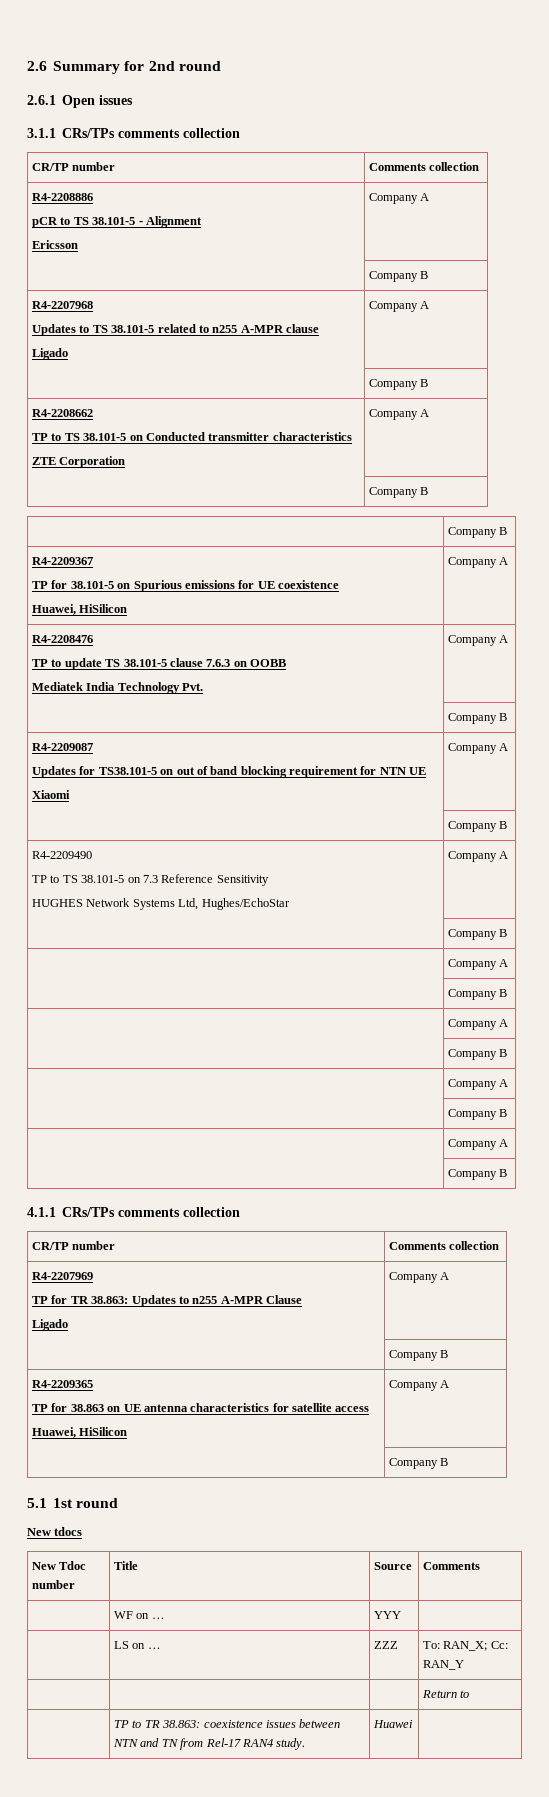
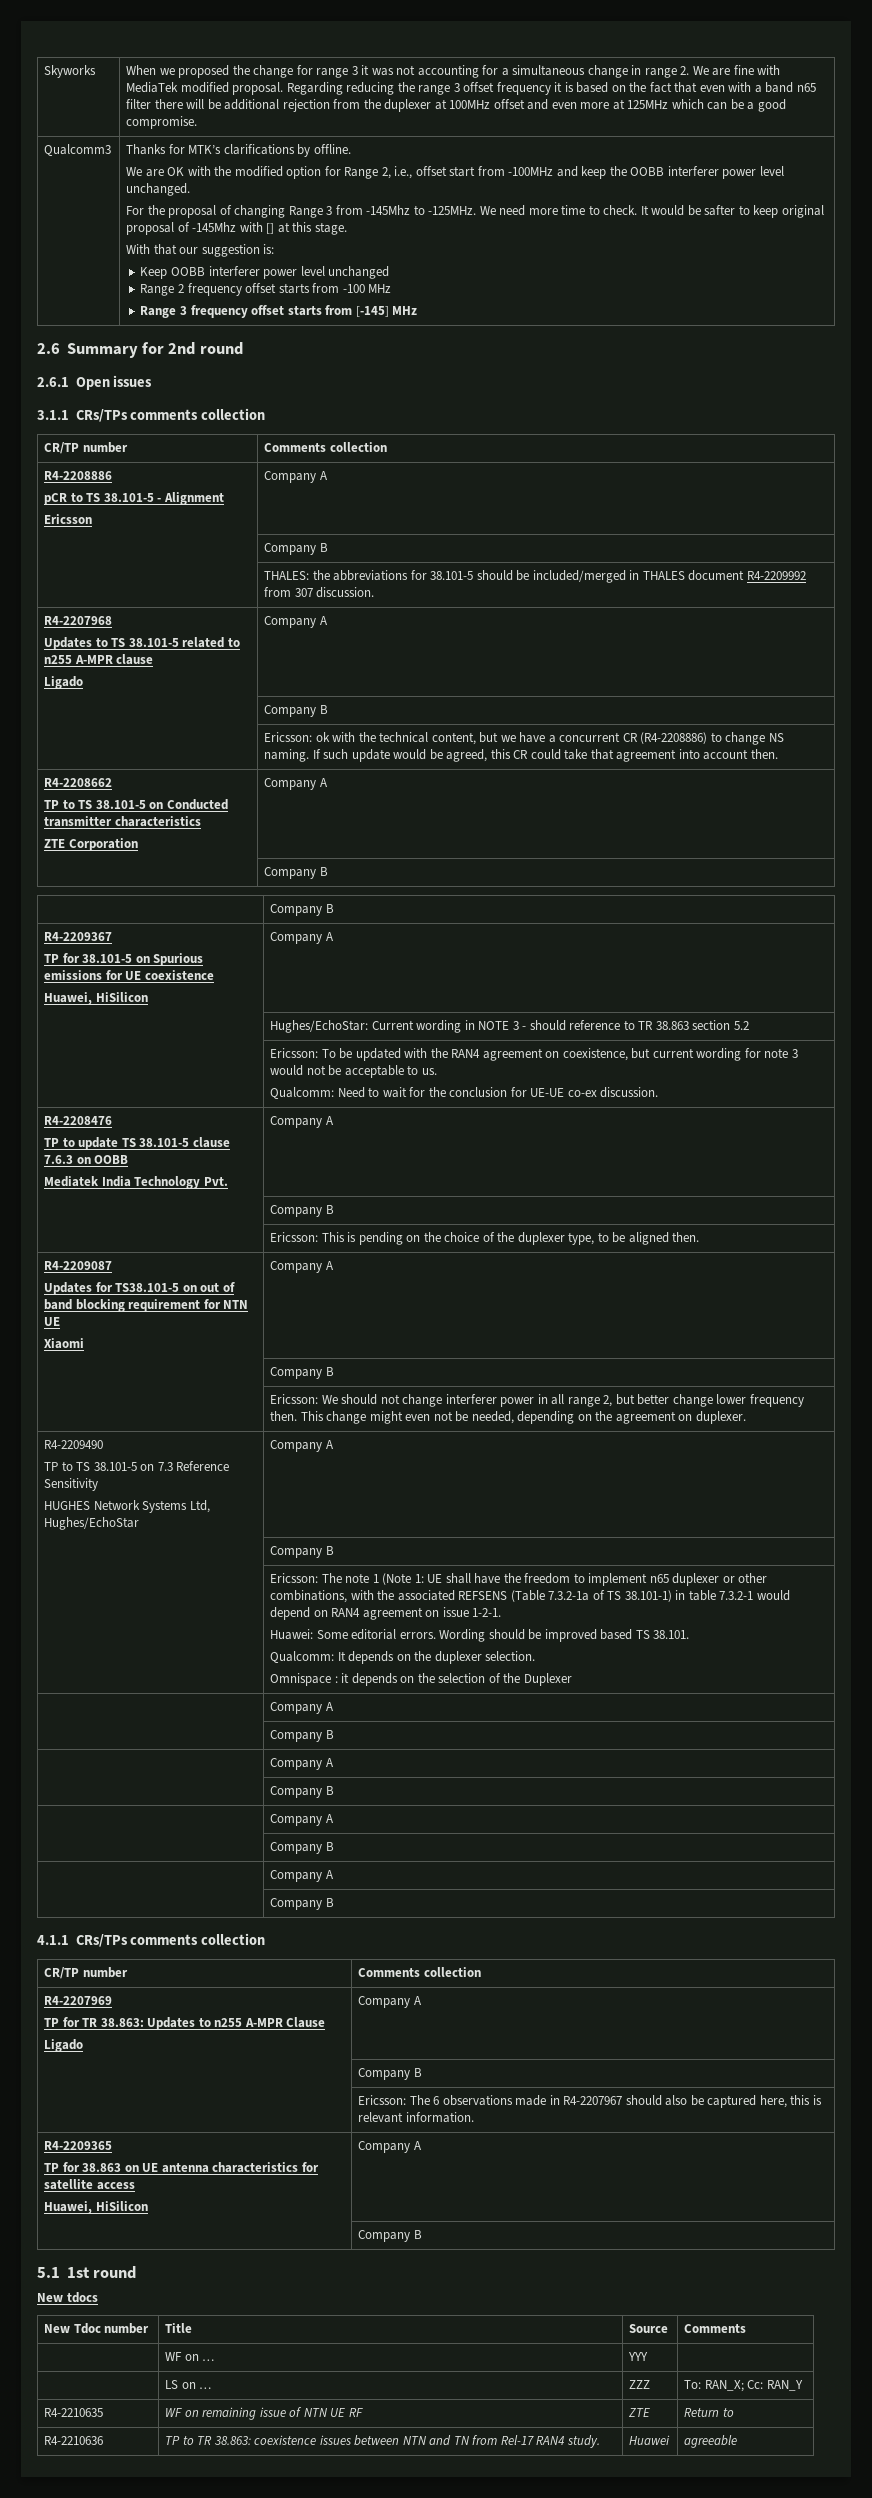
(27, 66) none -> [44,65,97,78] [126,65,781,78] [126,82,816,95] [126,99,786,112] [126,116,198,129] [44,144,112,156] [126,144,351,157] [126,166,784,179] [126,183,191,196] [126,205,824,218] [126,222,347,235] [126,244,275,257] [140,266,390,279] [140,283,392,296] [140,305,418,318] Skyworks | When we proposed the change for range 3 it was not accounting for a simultaneous change in range 2. We are fine with MediaTek modified proposal. Regarding reducing the range 3 offset frequency it is based on the fact that even with a band n65 filter there will be additional rejection from the duplexer at 100MHz offset and even more at 125MHz which can be a good compromise. // Qualcomm3 | Thanks for MTK’s clarifications by offline. // We are OK with the modified option for Range 2, i.e., offset start from -100MHz and keep the OOBB interferer power level unchanged. // For the proposal of changing Range 3 from -145Mhz to -125MHz. We need more time to check. It would be safter to keep original proposal of -145Mhz with [] at this stage. // With that our suggestion is: // Keep OOBB interferer power level unchanged // Range 2 frequency offset starts from -100 MHz // Range 3 frequency offset starts from [-145] MHz //
(429, 275) none -> [264,570,806,583] [264,587,375,598] // | THALES: the abbreviations for 38.101-5 should be included/merged in THALES document R4-2209992 from 307 discussion.
(429, 383) none -> [264,732,784,745] [264,749,778,762] // | Ericsson: ok with the technical content, but we have a concurrent CR (R4-2208886) to change NS naming. If such update would be agreed, this CR could take that agreement into account then.
(509, 561) none -> [270,1020,749,1033] [270,1048,798,1061] [270,1065,437,1078] [270,1087,659,1099] // | Hughes/EchoStar: Current wording in NOTE 3 - should reference to TR 38.863 section 5.2 // | Ericsson: To be updated with the RAN4 agreement on coexistence, but current wording for note 3 would not be acceptable to us. // Qualcomm: Need to wait for the conclusion for UE-UE co-ex discussion.
(508, 717) none -> [270,1232,700,1245] // | Ericsson: This is pending on the choice of the duplexer type, to be aligned then.
(508, 825) none -> [270,1394,804,1407] [270,1411,746,1424] // | Ericsson: We should not change interferer power in all range 2, but better change lower frequency then. This change might even not be needed, depending on the agreement on duplexer.
(508, 933) none -> [270,1573,768,1586] [270,1590,790,1603] [270,1607,502,1620] [270,1629,690,1642] [270,1651,536,1664] [270,1673,572,1686] // | Ericsson: The note 1 (Note 1: UE shall have the freedom to implement n65 duplexer or other combinations, with the associated REFSENS (Table 7.3.2-1a of TS 38.101-1) in table 7.3.2-1 would depend on RAN4 agreement on issue 1-2-1. // Huawei: Some editorial errors. Wording should be improved based TS 38.101. // Qualcomm: It depends on the duplexer selection. // Omnispace : it depends on the selection of the Duplexer
(449, 1354) none -> [358,2095,822,2108] [358,2112,474,2123] // | Ericsson: The 6 observations made in R4-2207967 should also be captured here, this is relevant information.
(465, 1665) | | -> [44,2408,104,2417] [165,2407,363,2420] [628,2408,651,2417] R4-2210635 | WF on remaining issue of NTN UE RF | ZTE
(470, 1694) none -> [44,2436,104,2445] R4-2210636
(414, 1724) none -> [684,2435,738,2448] agreeable

